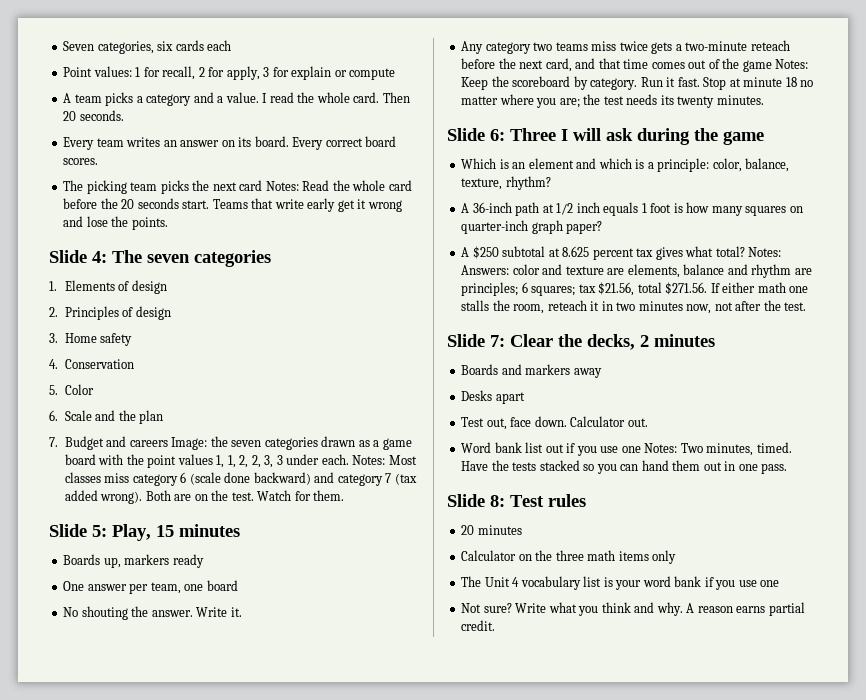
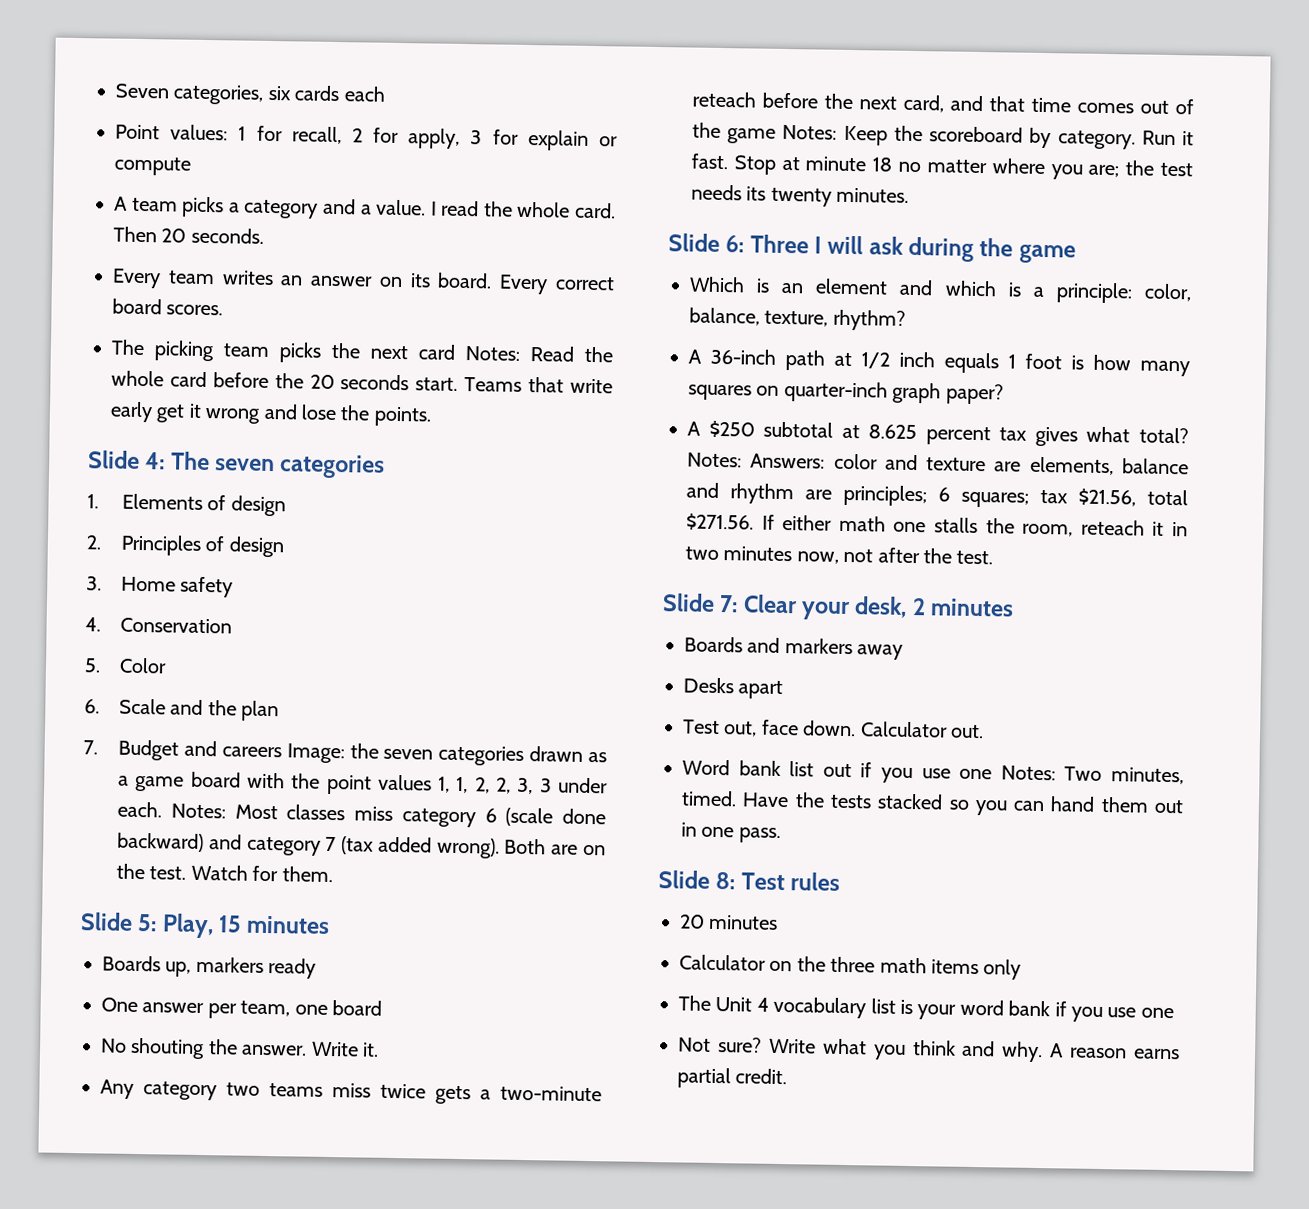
[558,334,635,350] the decks, -> [801,596,908,621] your desk,

